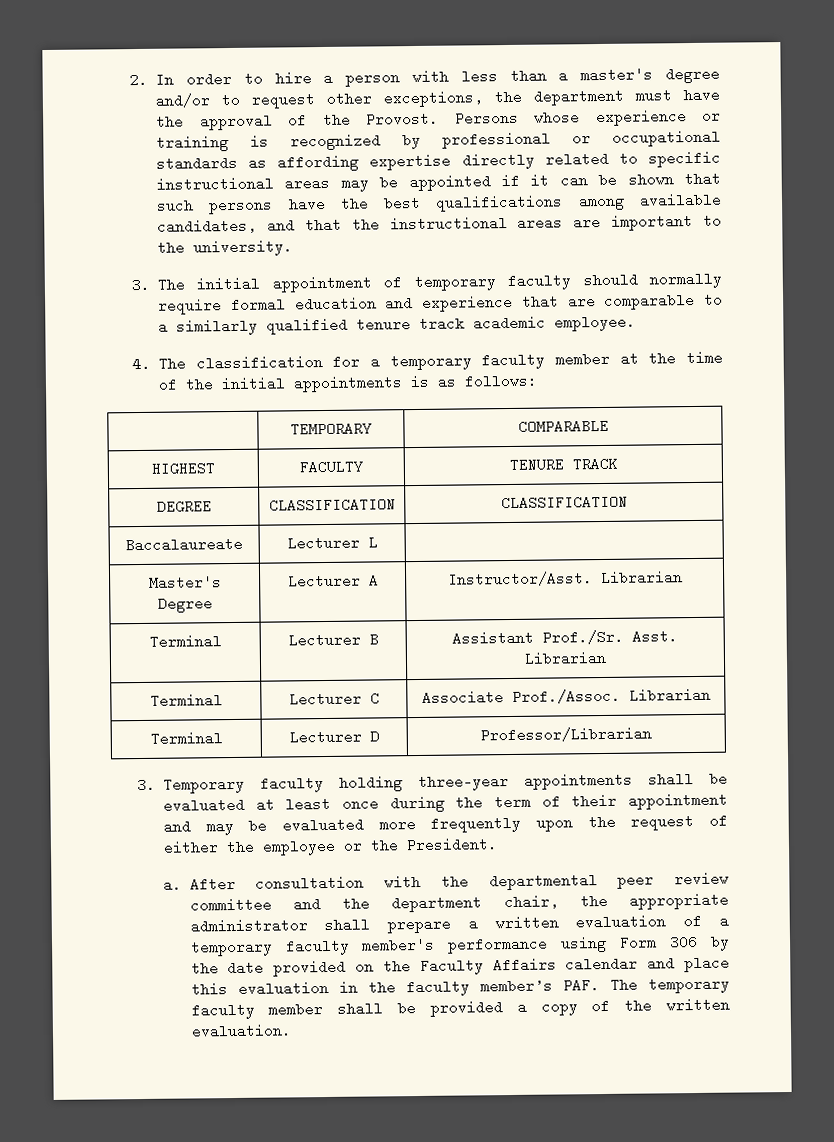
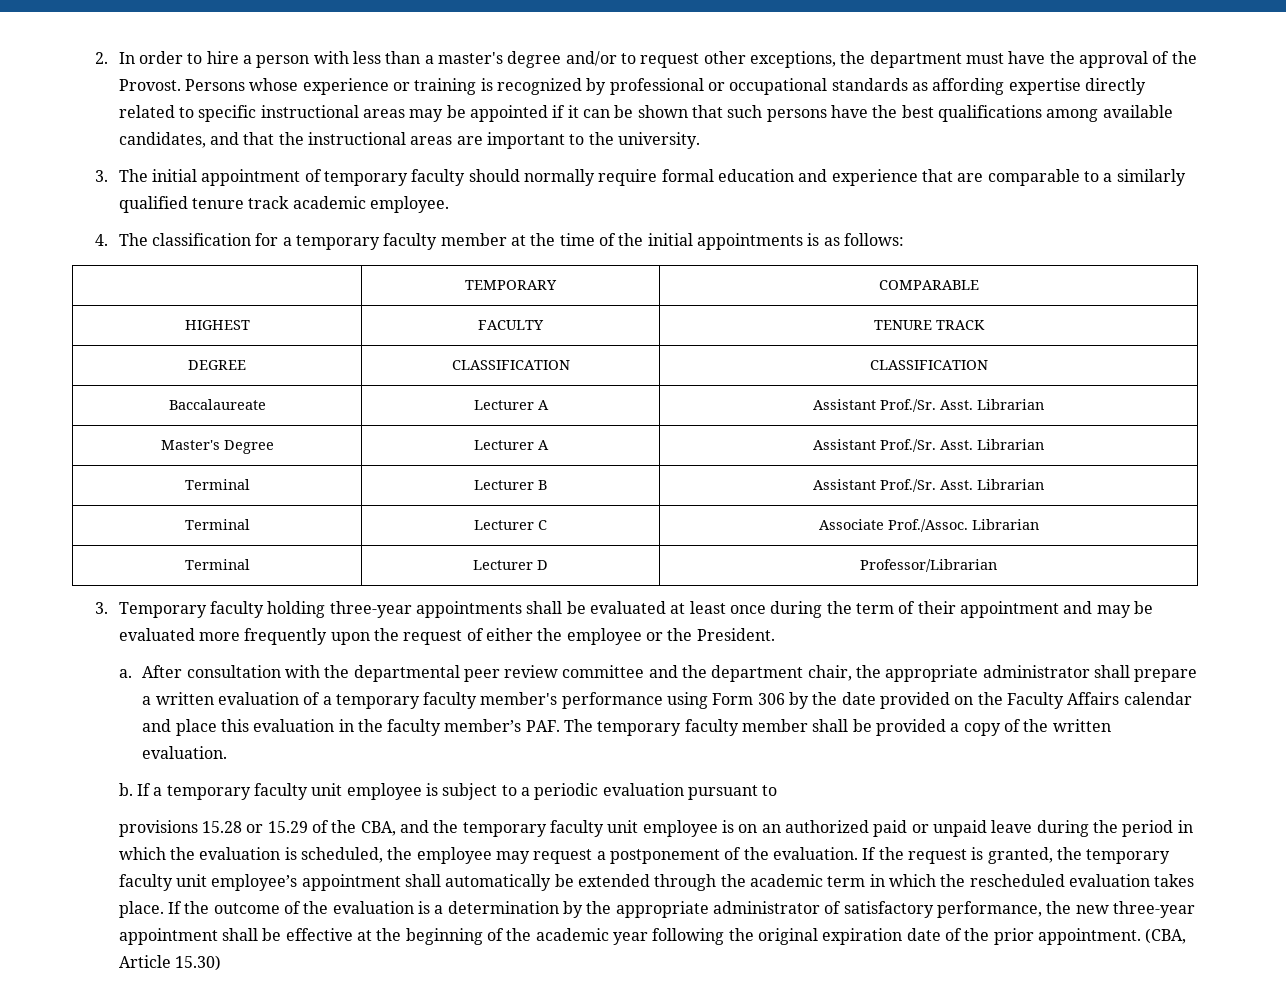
[367,535,378,550] L | -> [537,400,549,410] [813,399,1044,412] A | Assistant Prof./Sr. Asst. Librarian
[447,571,593,587] Instructor/Asst. -> [813,439,973,452] Assistant Prof./Sr. Asst.
(292, 1031) none -> [118,783,778,800] [118,820,1193,837] [118,847,1171,864] [118,874,1195,891] [118,901,1195,918] [118,928,1187,945] [118,955,222,971] // b. If a temporary faculty unit employee is subject to a periodic evaluation pursuant to // provisions 15.28 or 15.29 of the CBA, and the temporary faculty unit employee is on an authorized paid or unpaid leave during the period in which the evaluation is scheduled, the employee may request a postponement of the evaluation. If the request is granted, the temporary faculty unit employee’s appointment shall automatically be extended through the academic term in which the rescheduled evaluation takes place. If the outcome of the evaluation is a determination by the appropriate administrator of satisfactory performance, the new three‑year appointment shall be effective at the beginning of the academic year following the original expiration date of the prior appointment. (CBA, Article 15.30)

